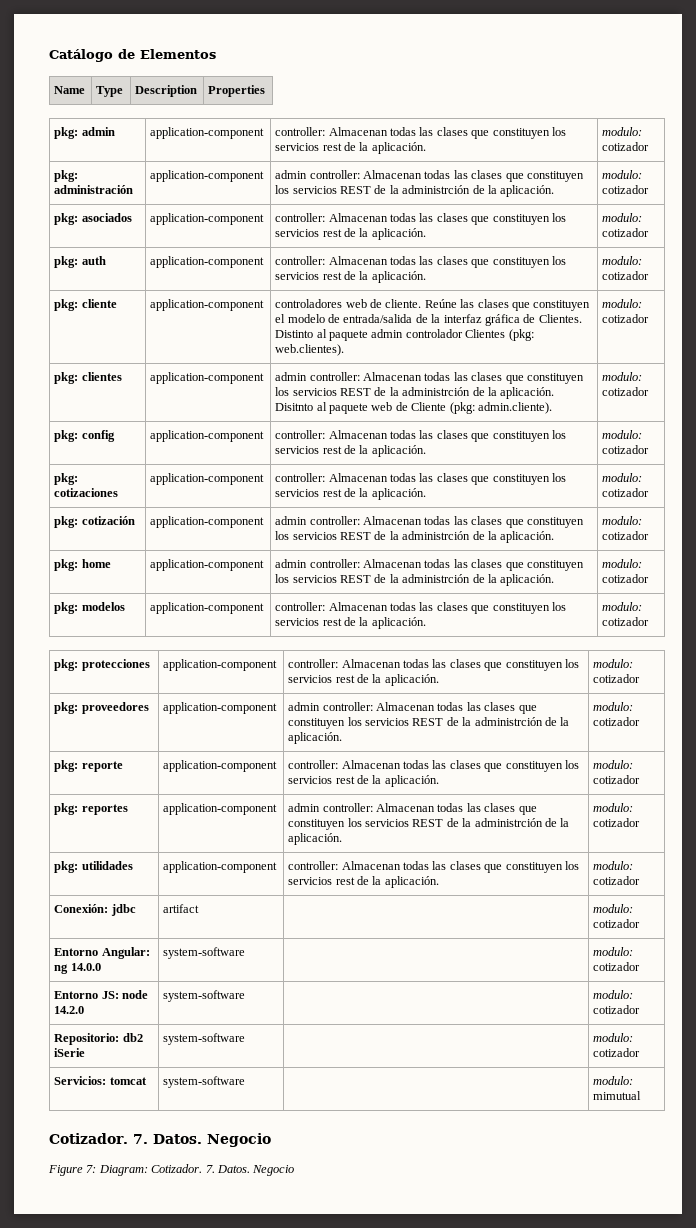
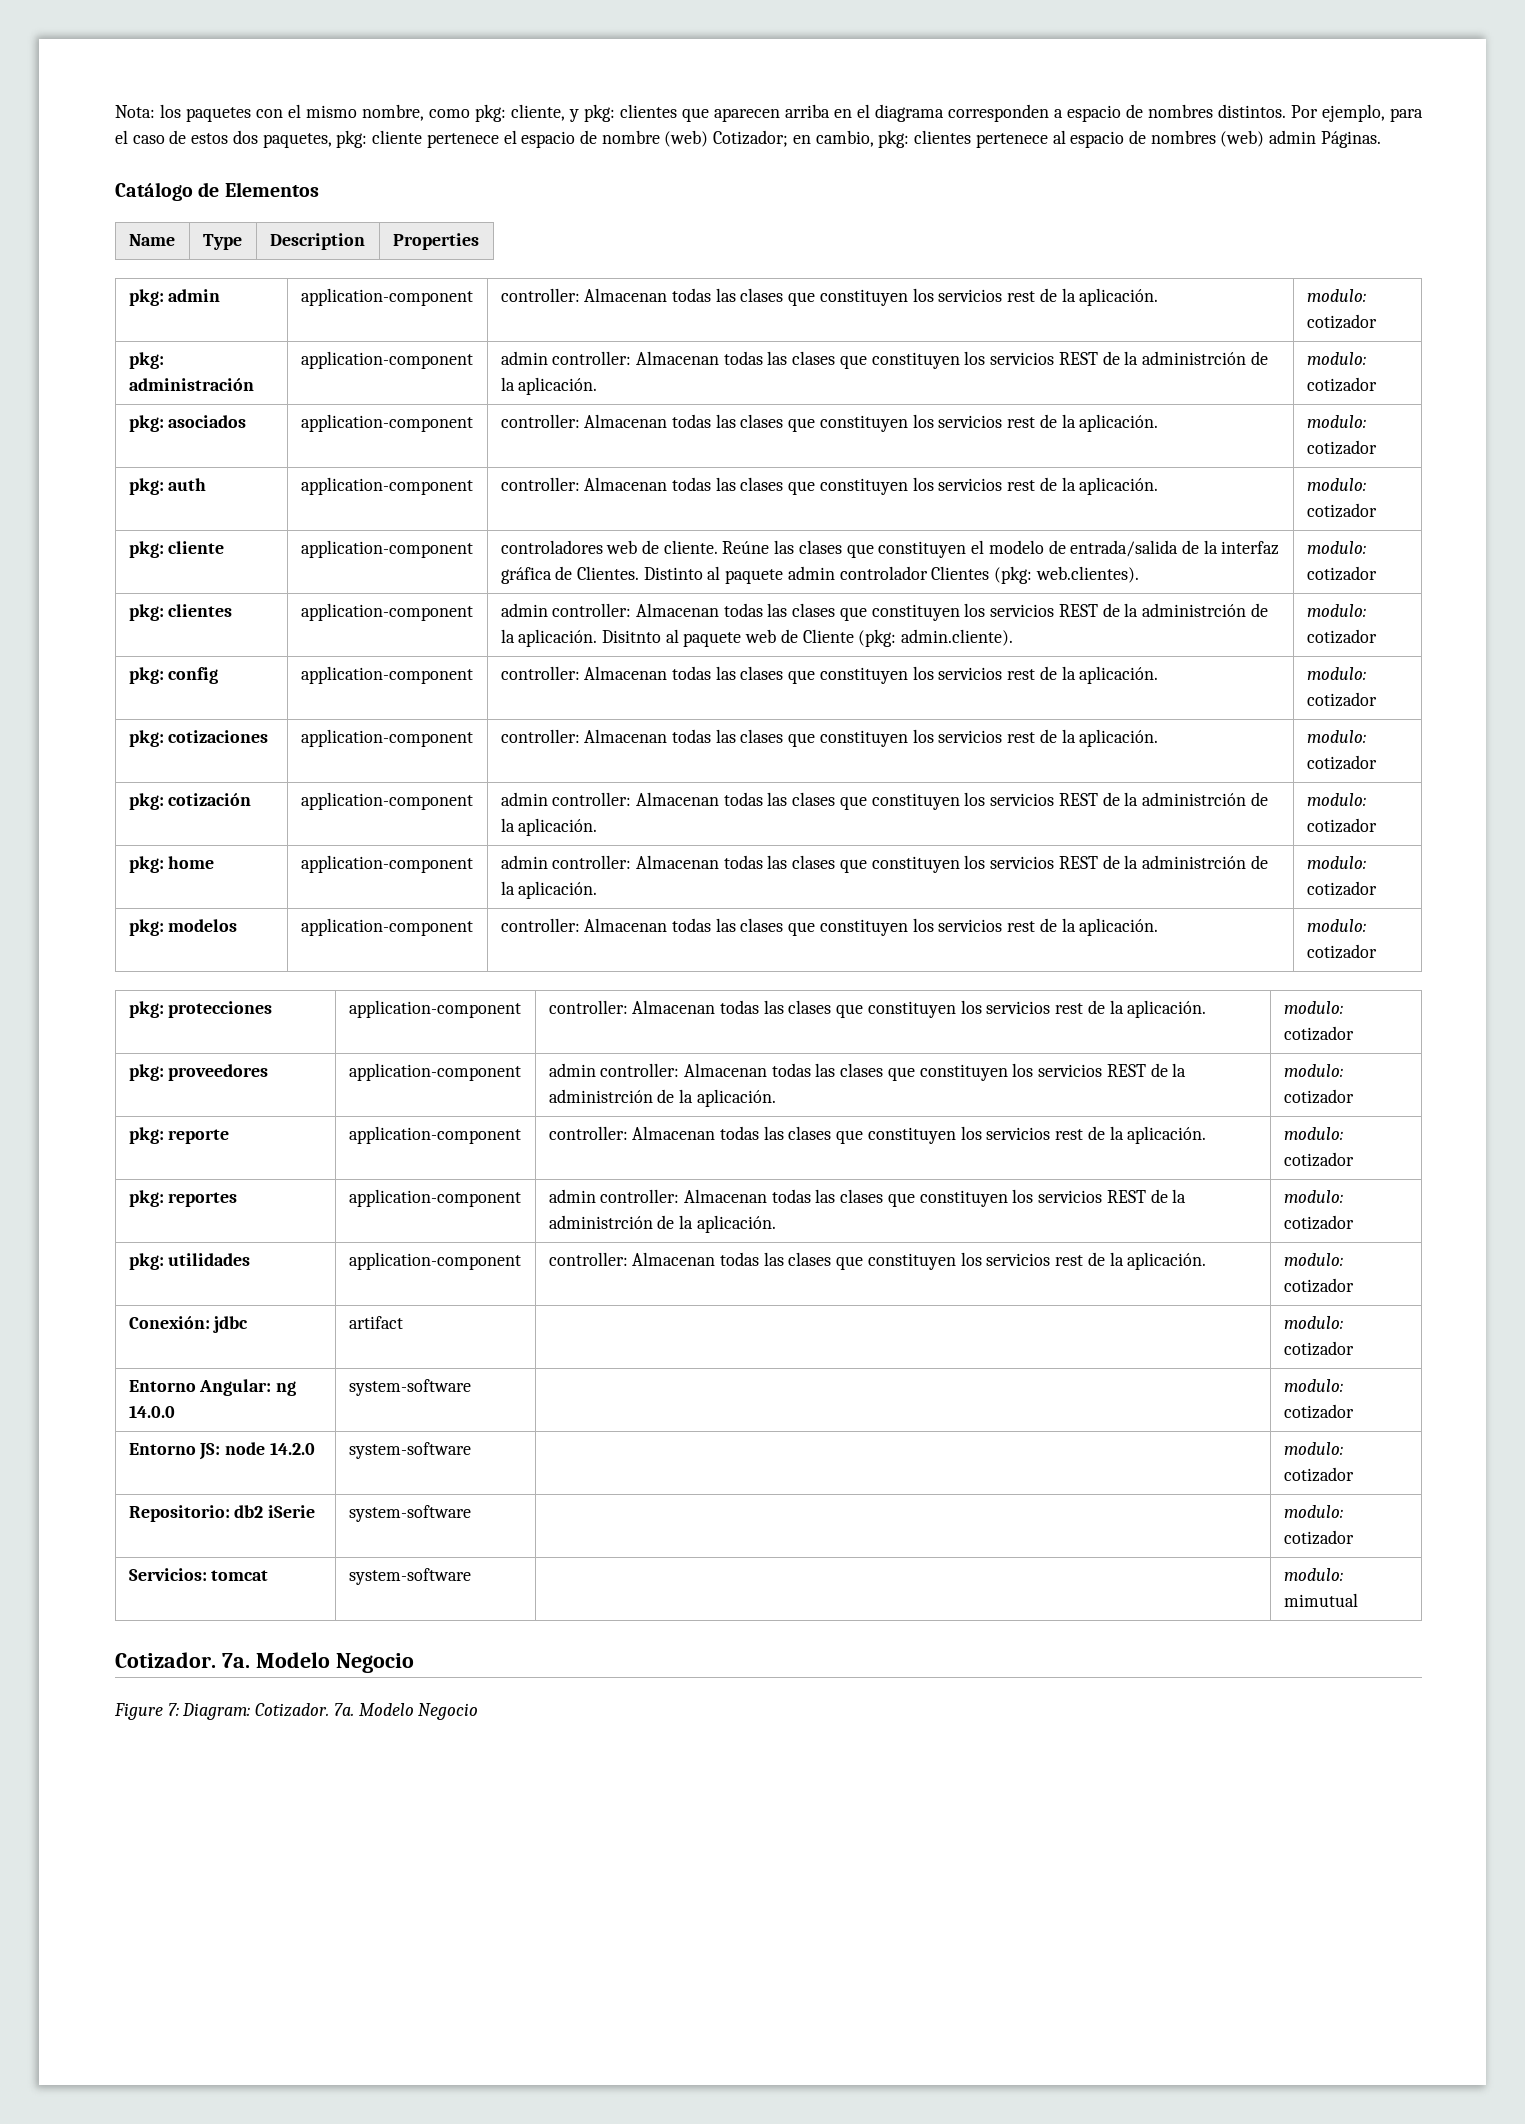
(49, 55) none -> [115,104,1423,122] [115,130,1381,148] Nota: los paquetes con el mismo nombre, como pkg: cliente, y pkg: clientes que aparecen arriba en el diagrama corresponden a espacio de nombres distintos. Por ejemplo, para el caso de estos dos paquetes, pkg: cliente pertenece el espacio de nombre (web) Cotizador; en cambio, pkg: clientes pertenece al espacio de nombres (web) admin Páginas. //
[132,1134,202,1144] 7. Datos. -> [221,1652,330,1668] 7a. Modelo
[205,1165,250,1173] 7. Datos. -> [333,1703,414,1716] 7a. Modelo

